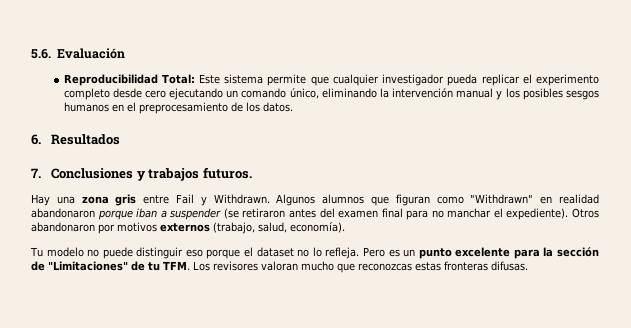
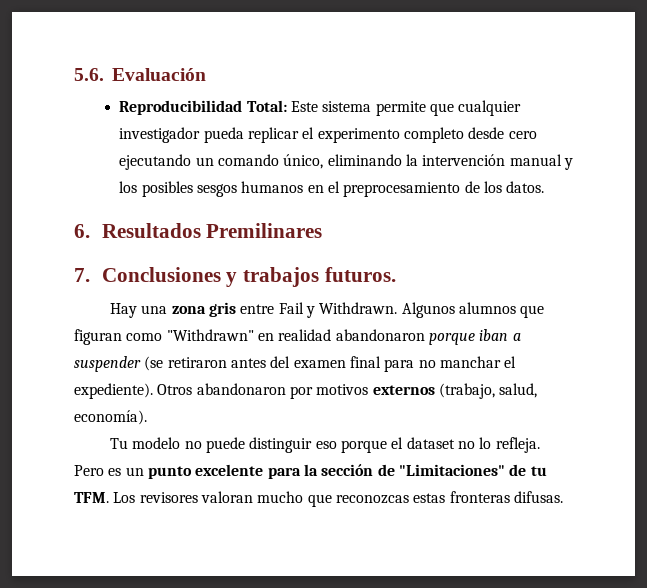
(121, 139) none -> [206,223,323,238] Premilinares

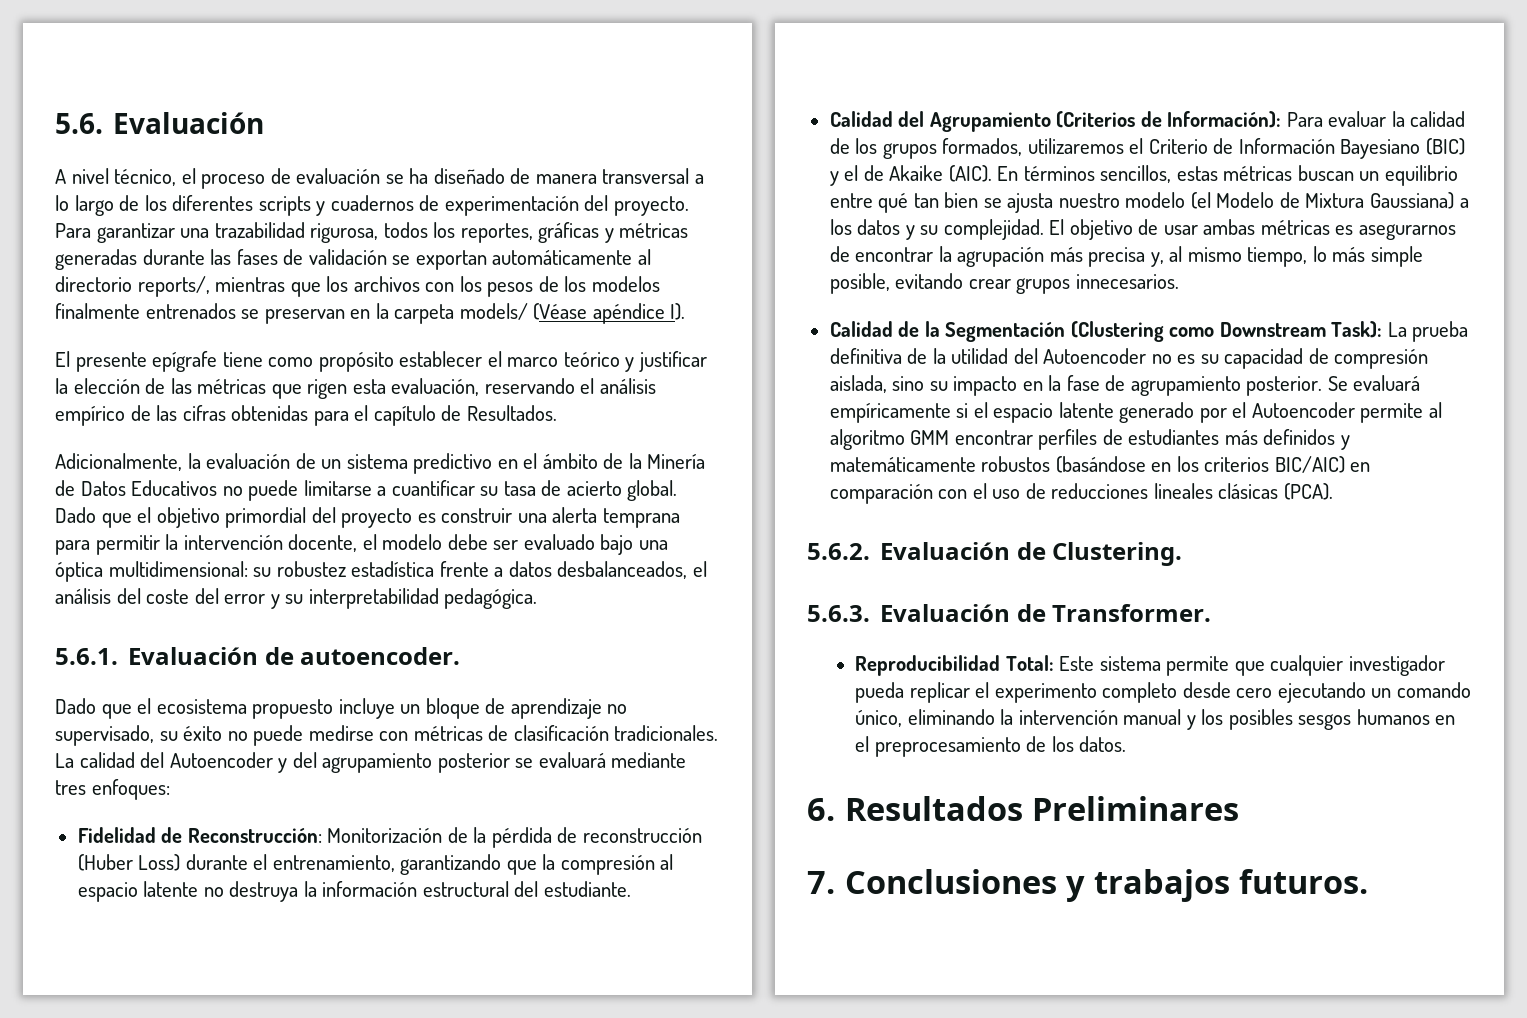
(206, 74) none -> [55,168,704,189] [55,195,689,216] [55,222,689,243] [55,249,651,270] [55,276,660,297] [55,303,686,324] [55,351,707,372] [55,378,656,399] [55,405,557,426] [55,453,706,474] [55,480,678,501] [55,507,680,528] [55,534,668,555] [55,561,707,582] [55,588,538,609] [55,647,461,665] [55,698,628,719] [55,725,719,746] [55,752,687,773] [55,779,170,800] [77,827,702,848] [77,854,674,875] [77,881,631,902] [829,111,1466,132] [829,138,1465,159] [829,165,1458,186] [829,192,1469,213] [829,219,1456,240] [829,246,1423,267] [829,273,1179,294] [829,321,1469,342] [829,348,1429,369] [829,375,1421,396] [829,402,1442,423] [829,429,1350,450] [829,456,1371,473] [829,483,1333,504] [807,542,1183,566] [807,604,1212,622] // A nivel técnico, el proceso de evaluación se ha diseñado de manera transversal a lo largo de los diferentes scripts y cuadernos de experimentación del proyecto. Para garantizar una trazabilidad rigurosa, todos los reportes, gráficas y métricas generadas durante las fases de validación se exportan automáticamente al directorio reports/, mientras que los archivos con los pesos de los modelos finalmente entrenados se preservan en la carpeta models/ (Véase apéndice I). // El presente epígrafe tiene como propósito establecer el marco teórico y justificar la elección de las métricas que rigen esta evaluación, reservando el análisis empírico de las cifras obtenidas para el capítulo de Resultados. // Adicionalmente, la evaluación de un sistema predictivo en el ámbito de la Minería de Datos Educativos no puede limitarse a cuantificar su tasa de acierto global. Dado que el objetivo primordial del proyecto es construir una alerta temprana para permitir la intervención docente, el modelo debe ser evaluado bajo una óptica multidimensional: su robustez estadística frente a datos desbalanceados, el análisis del coste del error y su interpretabilidad pedagógica. // 5.6.1. Evaluación de autoencoder. // Dado que el ecosistema propuesto incluye un bloque de aprendizaje no supervisado, su éxito no puede medirse con métricas de clasificación tradicionales. La calidad del Autoencoder y del agrupamiento posterior se evaluará mediante tres enfoques: // Fidelidad de Reconstrucción: Monitorización de la pérdida de reconstrucción (Huber Loss) durante el entrenamiento, garantizando que la compresión al espacio latente no destruya la información estructural del estudiante. // Calidad del Agrupamiento (Criterios de Información): Para evaluar la calidad de los grupos formados, utilizaremos el Criterio de Información Bayesiano (BIC) y el de Akaike (AIC). En términos sencillos, estas métricas buscan un equilibrio entre qué tan bien se ajusta nuestro modelo (el Modelo de Mixtura Gaussiana) a los datos y su complejidad. El objetivo de usar ambas métricas es asegurarnos de encontrar la agrupación más precisa y, al mismo tiempo, lo más simple posible, evitando crear grupos innecesarios. // Calidad de la Segmentación (Clustering como Downstream Task): La prueba definitiva de la utilidad del Autoencoder no es su capacidad de compresión aislada, sino su impacto en la fase de agrupamiento posterior. Se evaluará empíricamente si el espacio latente generado por el Autoencoder permite al algoritmo GMM encontrar perfiles de estudiantes más definidos y matemáticamente robustos (basándose en los criterios BIC/AIC) en comparación con el uso de reducciones lineales clásicas (PCA). // 5.6.2. Evaluación de Clustering. // 5.6.3. Evaluación de Transformer.
[206,223,323,238] Premilinares -> [1032,796,1240,821] Preliminares
[110,302,545,318] [74,329,521,345] [74,356,517,372] [74,383,538,399] [74,410,147,425] [110,437,540,453] [74,464,547,479] [74,491,563,507] // Hay una zona gris entre Fail y Withdrawn. Algunos alumnos que figuran como "Withdrawn" en realidad abandonaron porque iban a suspender (se retiraron antes del examen final para no manchar el expediente). Otros abandonaron por motivos externos (trabajo, salud, economía). // Tu modelo no puede distinguir eso porque el dataset no lo refleja. Pero es un punto excelente para la sección de "Limitaciones" de tu TFM. Los revisores valoran mucho que reconozcas estas fronteras difusas. -> (1368, 881) none

